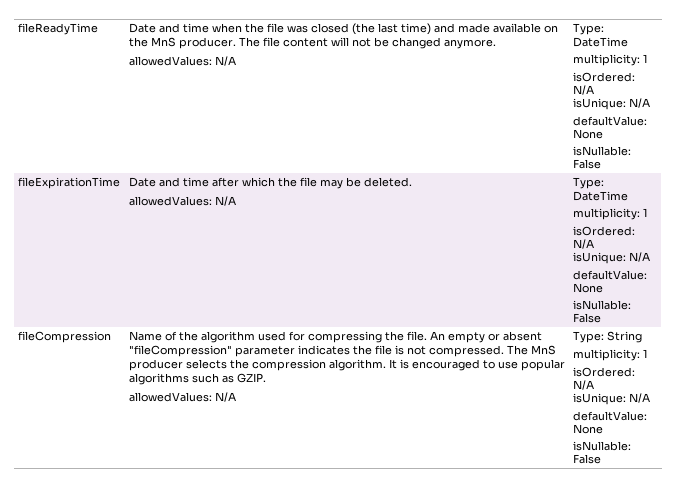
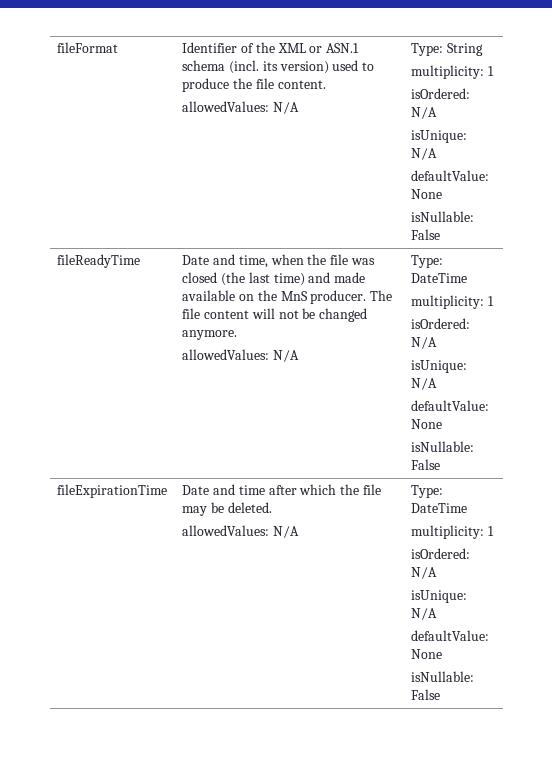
(18, 29) none -> [57,42,119,53] [182,42,360,53] [182,60,375,74] [182,78,326,92] [182,101,300,114] [411,43,484,56] [411,65,495,79] [411,88,471,99] [411,107,438,119] [411,130,468,143] [411,148,438,160] [411,170,490,181] [411,189,443,199] [411,211,475,222] [411,229,441,240] fileFormat | Identifier of the XML or ASN.1 schema (incl. its version) used to produce the file content. // allowedValues: N/A | Type: String // multiplicity: 1 // isOrdered: N/A // isUnique: N/A // defaultValue: None // isNullable: False //
[183,23,210,33] time -> [238,255,268,268] time,
[18,331,112,343] [129,331,543,343] [129,345,557,357] [129,359,566,371] [129,373,267,385] [129,392,237,402] [573,331,643,343] [573,349,649,361] [573,367,636,377] [573,380,595,390] [573,393,651,405] [573,411,648,421] [573,424,604,434] [573,441,632,451] [573,454,602,464] // fileCompression | Name of the algorithm used for compressing the file. An empty or absent "fileCompression" parameter indicates the file is not compressed. The MnS producer selects the compression algorithm. It is encouraged to use popular algorithms such as GZIP. // allowedValues: N/A | Type: String // multiplicity: 1 // isOrdered: N/A // isUnique: N/A // defaultValue: None // isNullable: False -> (441, 694) none

